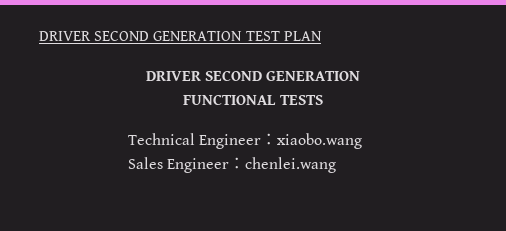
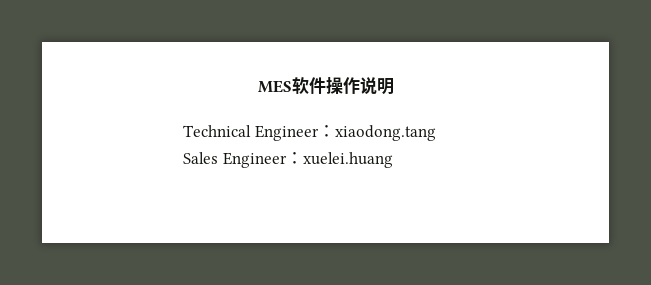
[39,31,322,41] [145,70,361,81] [183,94,323,105] DRIVER SECOND GENERATION TEST PLAN // DRIVER SECOND GENERATION // FUNCTIONAL TESTS -> [257,77,394,95] MES软件操作说明
[277,133,363,149] xiaobo.wang -> [334,125,436,141] xiaodong.tang
[245,157,337,173] chenlei.wang -> [302,152,393,168] xuelei.huang

